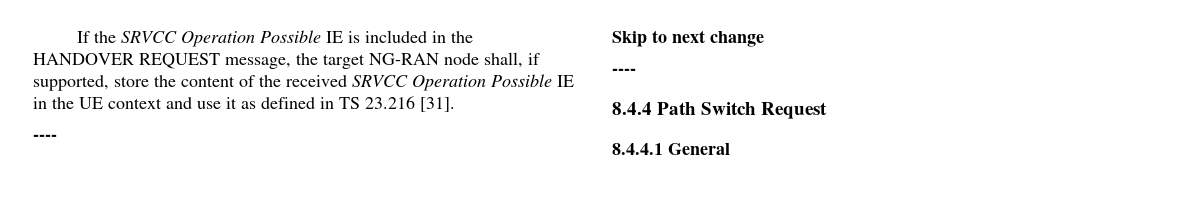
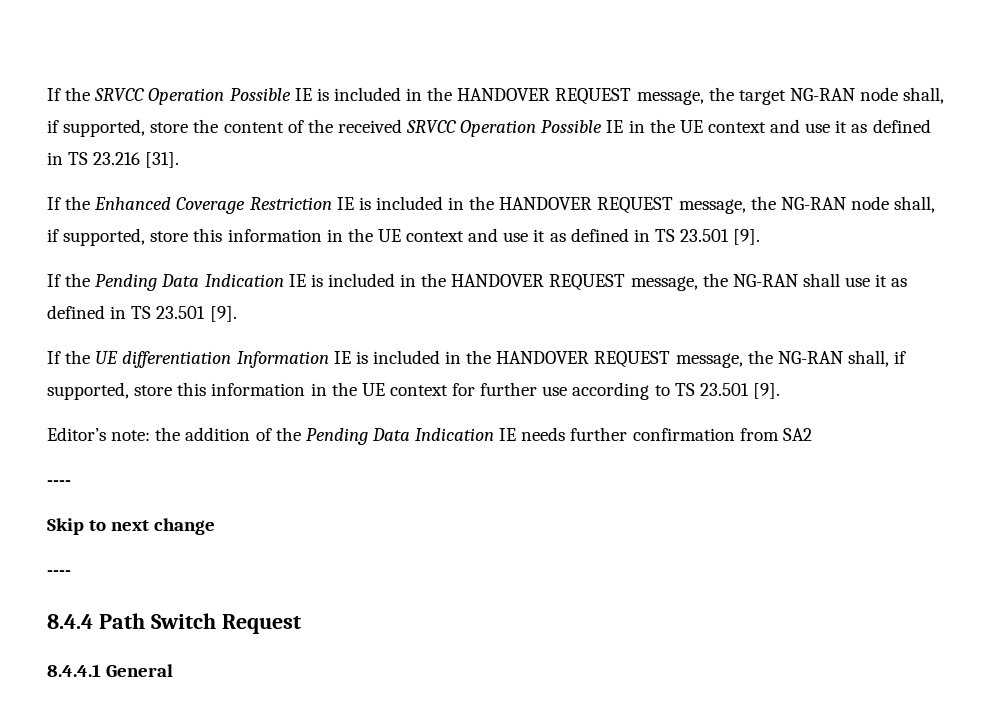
(455, 104) none -> [47,196,936,214] [47,228,761,246] [47,273,908,291] [47,305,237,322] [47,350,907,368] [47,382,780,400] [47,427,812,445] // If the Enhanced Coverage Restriction IE is included in the HANDOVER REQUEST message, the NG-RAN node shall, if supported, store this information in the UE context and use it as defined in TS 23.501 [9]. // If the Pending Data Indication IE is included in the HANDOVER REQUEST message, the NG-RAN shall use it as defined in TS 23.501 [9]. // If the UE differentiation Information IE is included in the HANDOVER REQUEST message, the NG-RAN shall, if supported, store this information in the UE context for further use according to TS 23.501 [9]. // Editor’s note: the addition of the Pending Data Indication IE needs further confirmation from SA2

